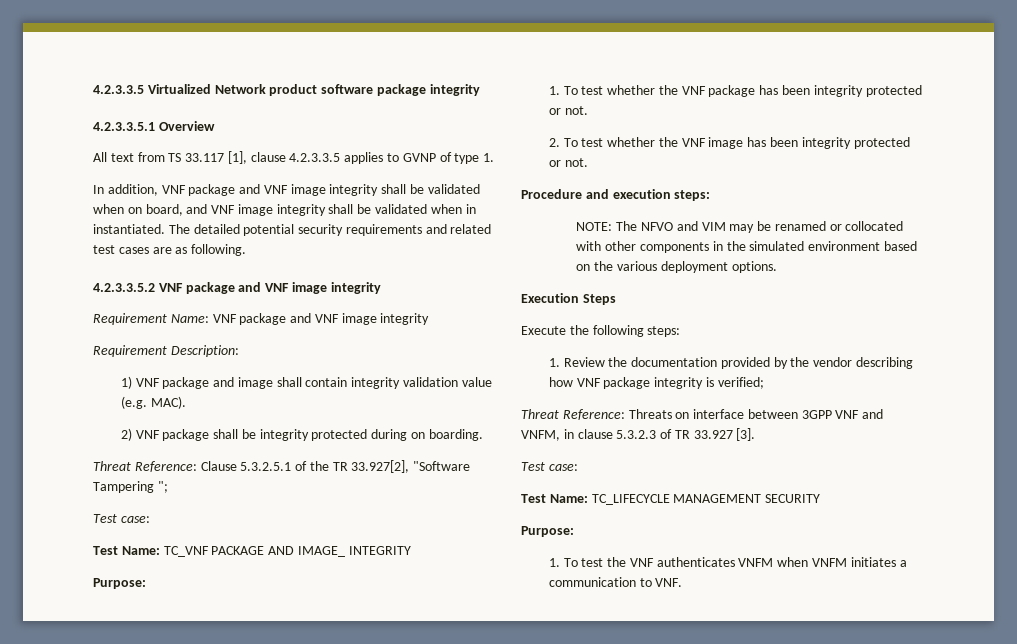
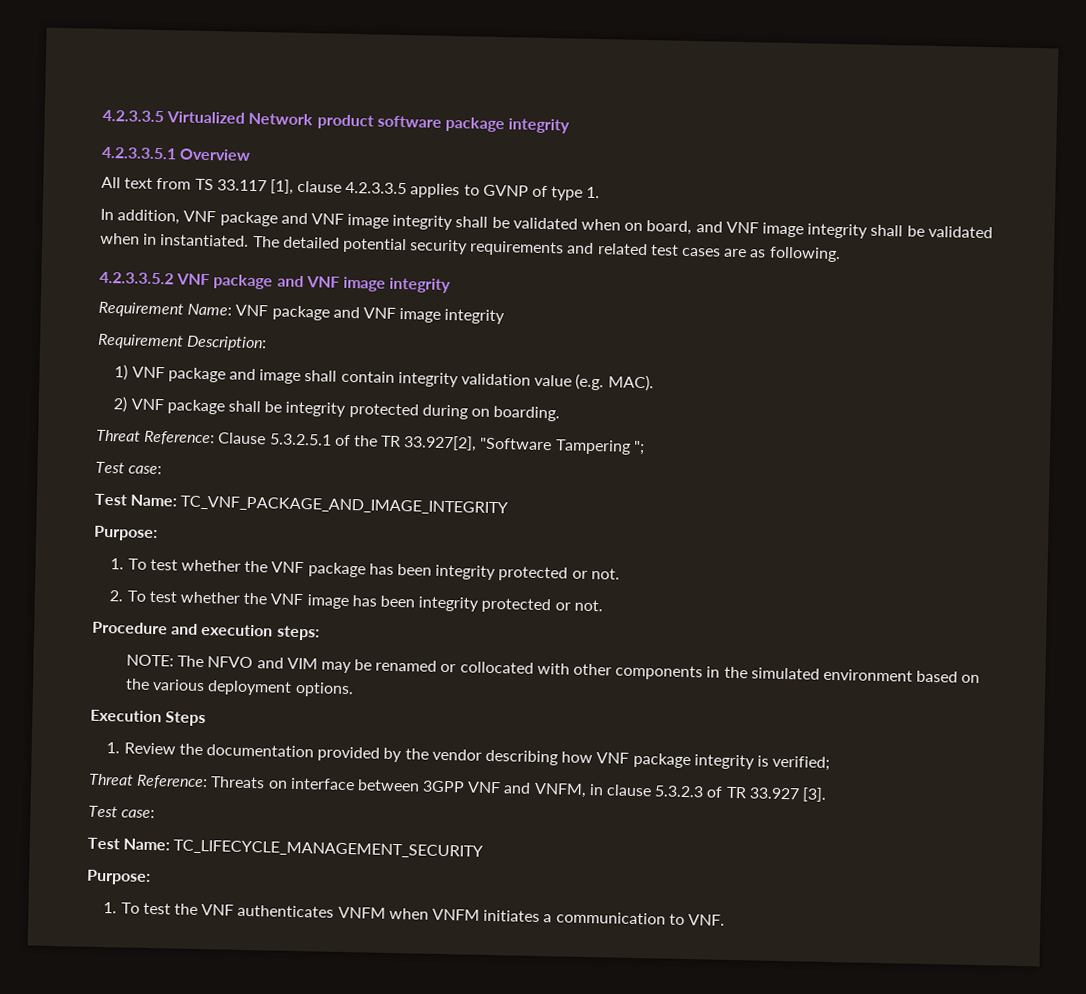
[163,546,411,557] TC_VNF PACKAGE AND IMAGE_ INTEGRITY -> [180,495,509,516] TC_VNF_PACKAGE_AND_IMAGE_INTEGRITY
[521,325,681,337] // Execute the following steps: -> (207, 719) none
[591,494,821,505] TC_LIFECYCLE MANAGEMENT SECURITY -> [173,839,484,859] TC_LIFECYCLE_MANAGEMENT_SECURITY

